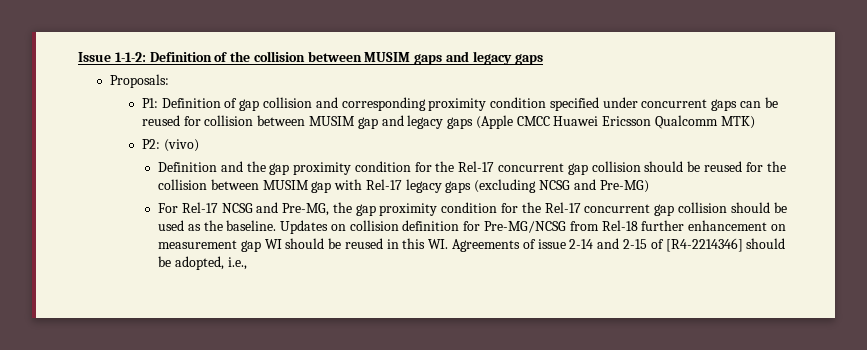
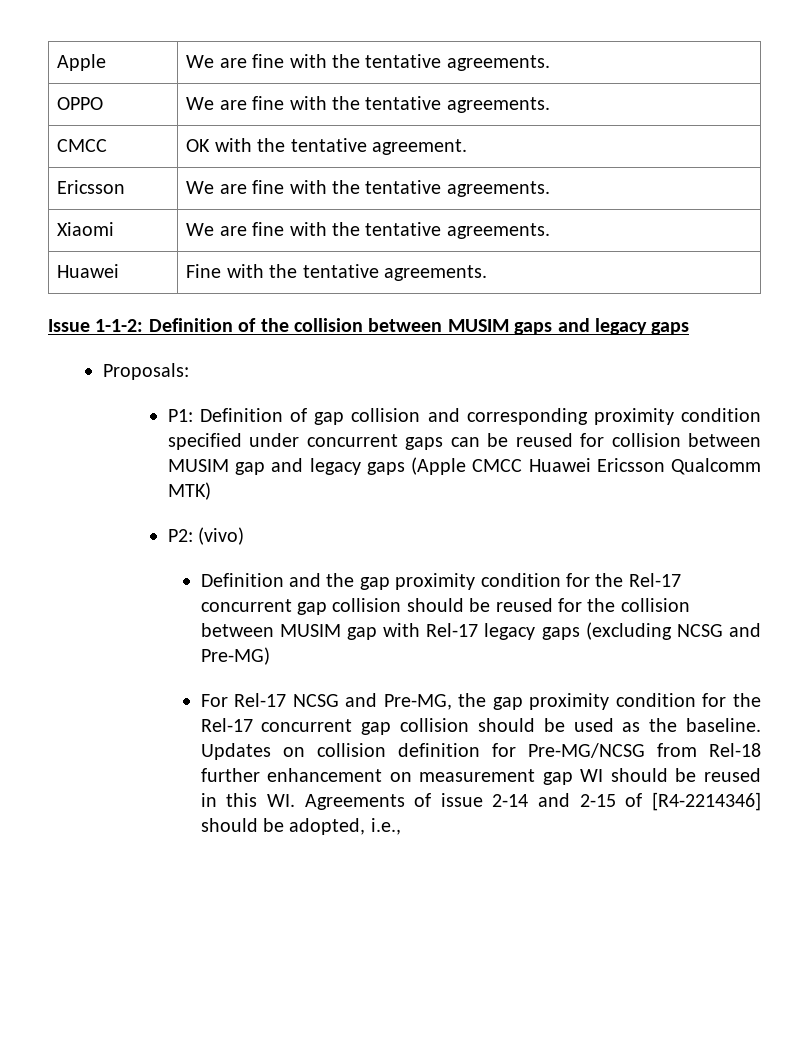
(78, 57) none -> [57,54,107,71] [186,54,550,71] [57,97,104,110] [186,96,550,113] [57,139,108,152] [186,138,467,155] [57,180,126,194] [186,180,550,197] [57,222,115,236] [186,222,550,239] [57,264,120,278] [186,264,487,281] Apple | We are fine with the tentative agreements. // OPPO | We are fine with the tentative agreements. // CMCC | OK with the tentative agreement. // Ericsson | We are fine with the tentative agreements. // Xiaomi | We are fine with the tentative agreements. // Huawei | Fine with the tentative agreements. //

